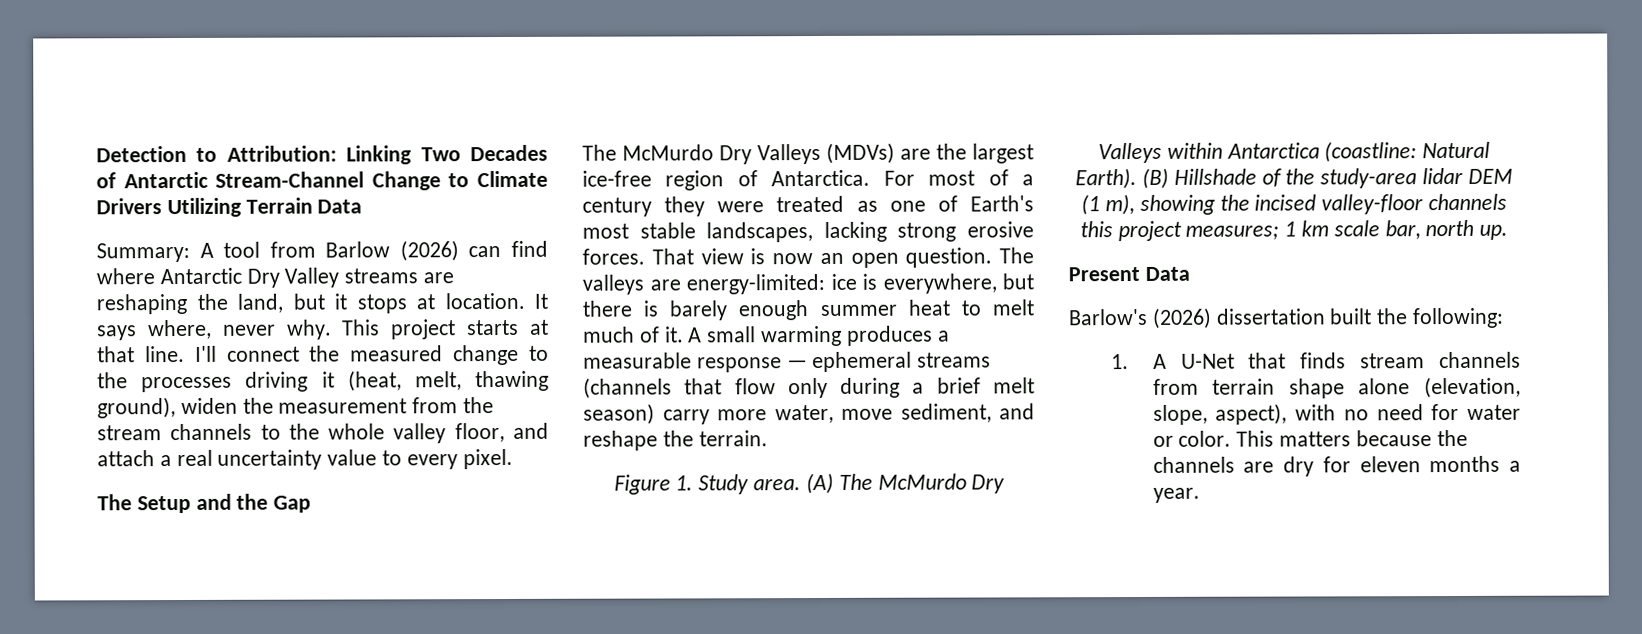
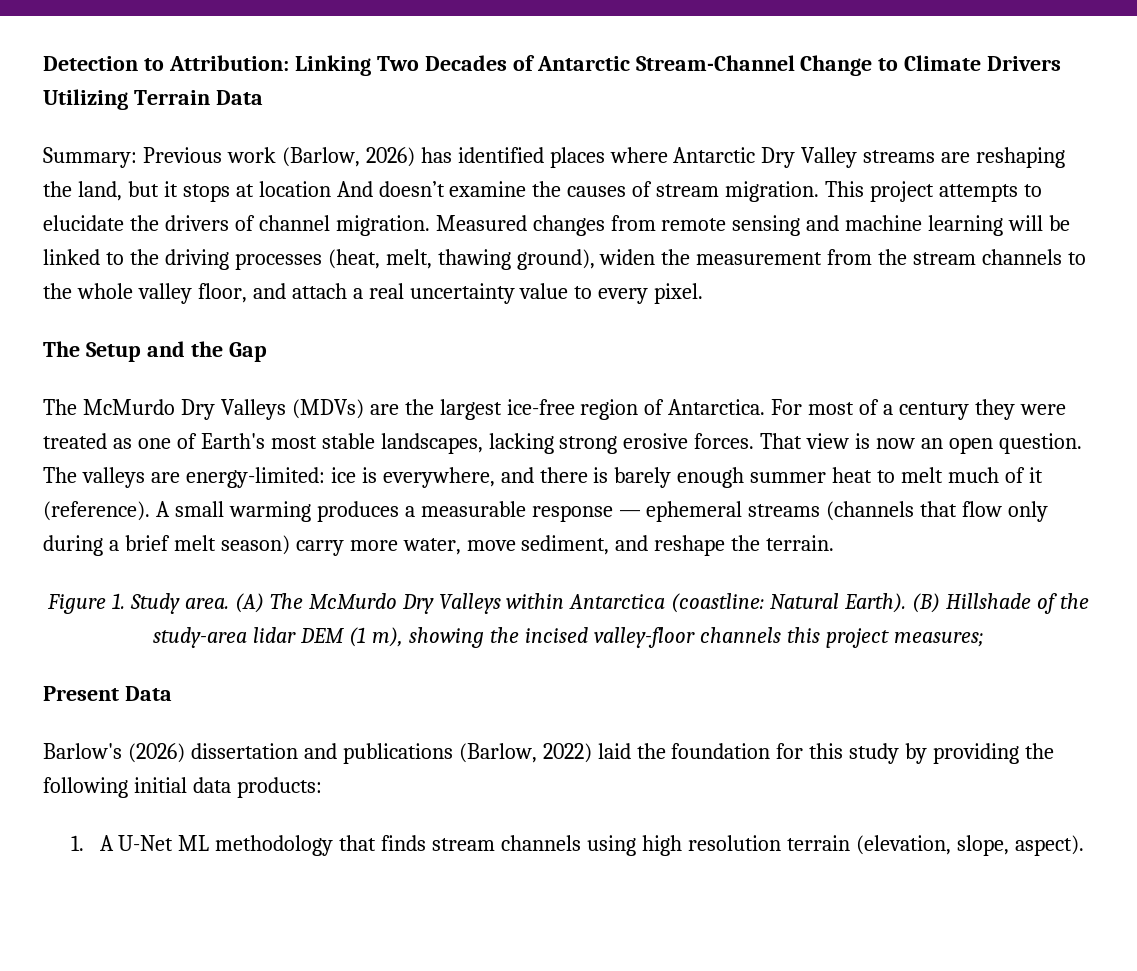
[199,240,548,262] A tool from Barlow (2026) can find -> [142,147,605,168] Previous work (Barlow, 2026) has identified places
[444,292,548,310] [97,319,549,341] [97,344,549,366] [97,371,335,393] location. It says where, never why. This project starts at that line. I'll connect the measured change to the processes driving it -> [258,181,1042,202] [43,215,1071,236] [43,249,322,270] location And doesn’t examine the causes of stream migration. This project attempts to elucidate the drivers of channel migration. Measured changes from remote sensing and machine learning will be linked to the driving processes
[1002,273,1034,290] but -> [500,467,534,483] and
[664,326,684,343] it. -> [1028,467,1043,483] [43,501,150,521] it (reference).
[1284,219,1509,240] 1 km scale bar, north up. -> (984, 639) none
[1329,307,1505,329] built the following: -> [303,743,1055,764] [43,777,322,798] and publications (Barlow, 2022) laid the foundation for this study by providing the following initial data products:
(1235, 361) none -> [178,835,334,856] ML methodology
[1152,376,1521,399] [1152,403,1521,425] [1152,429,1468,447] [1152,455,1521,477] [1152,487,1200,503] from terrain shape alone (elevation, slope, aspect), with no need for water or color. This matters because the channels are dry for eleven months a year. -> [587,835,1084,856] using high resolution terrain (elevation, slope, aspect).

